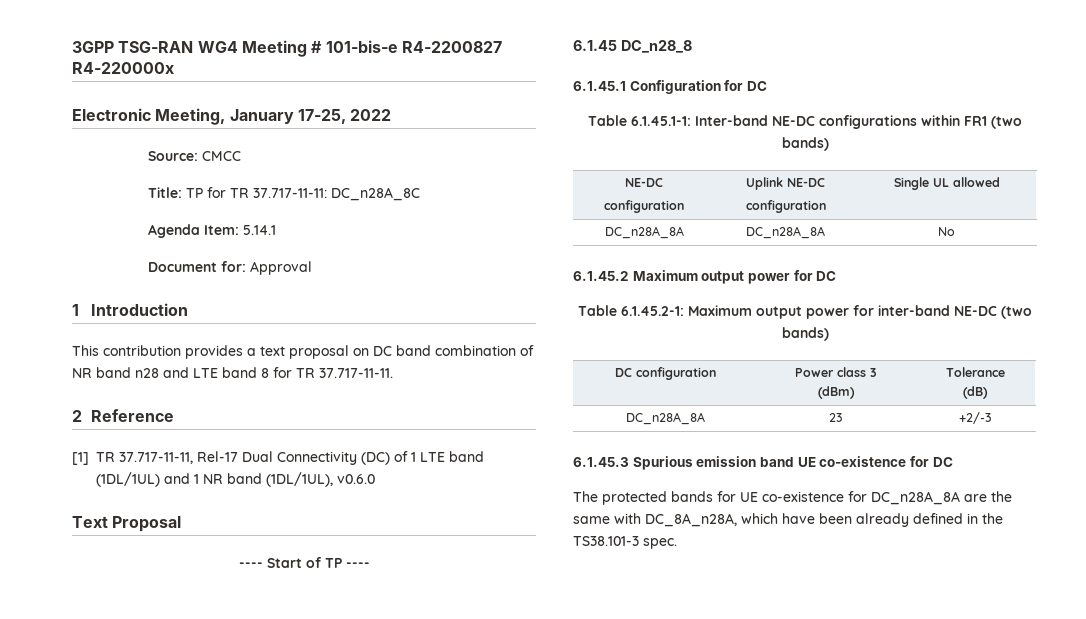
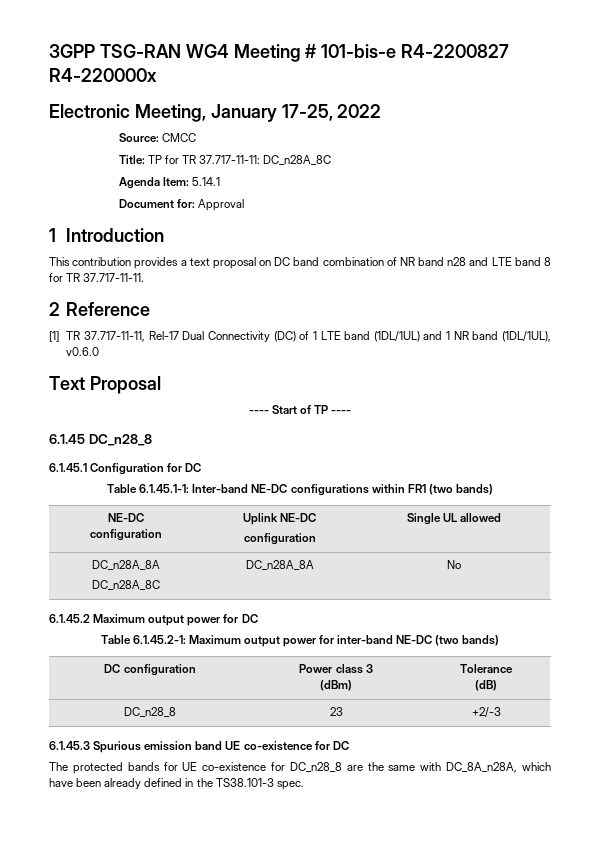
(684, 232) none -> [91,580,160,590] // DC_n28A_8C
[626,412,705,425] DC_n28A_8A -> [124,707,176,717] DC_n28_8
[871,491,960,505] DC_n28A_8A -> [289,762,342,772] DC_n28_8

